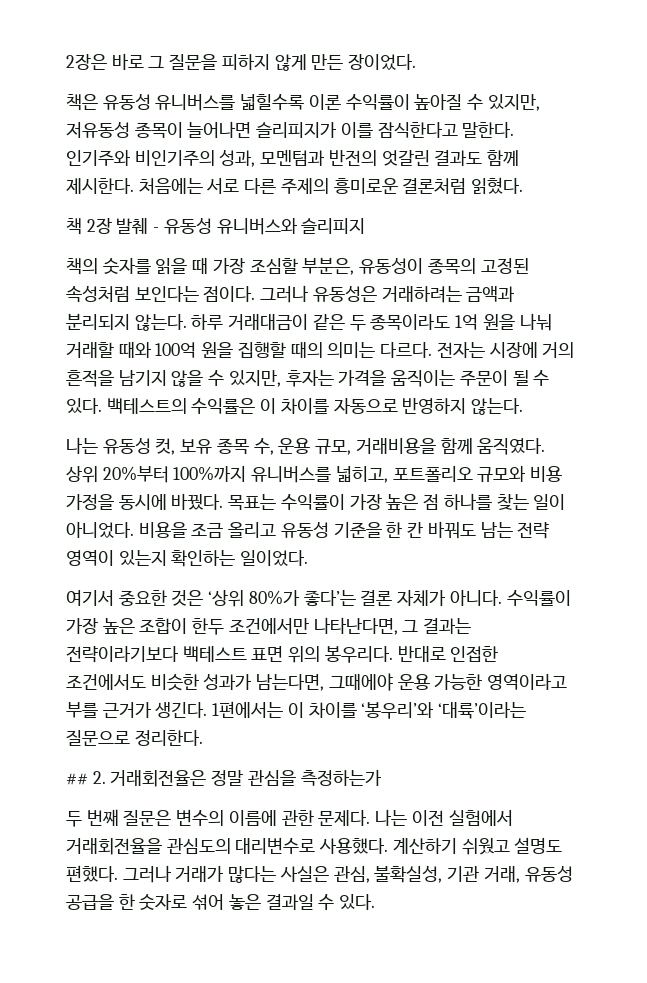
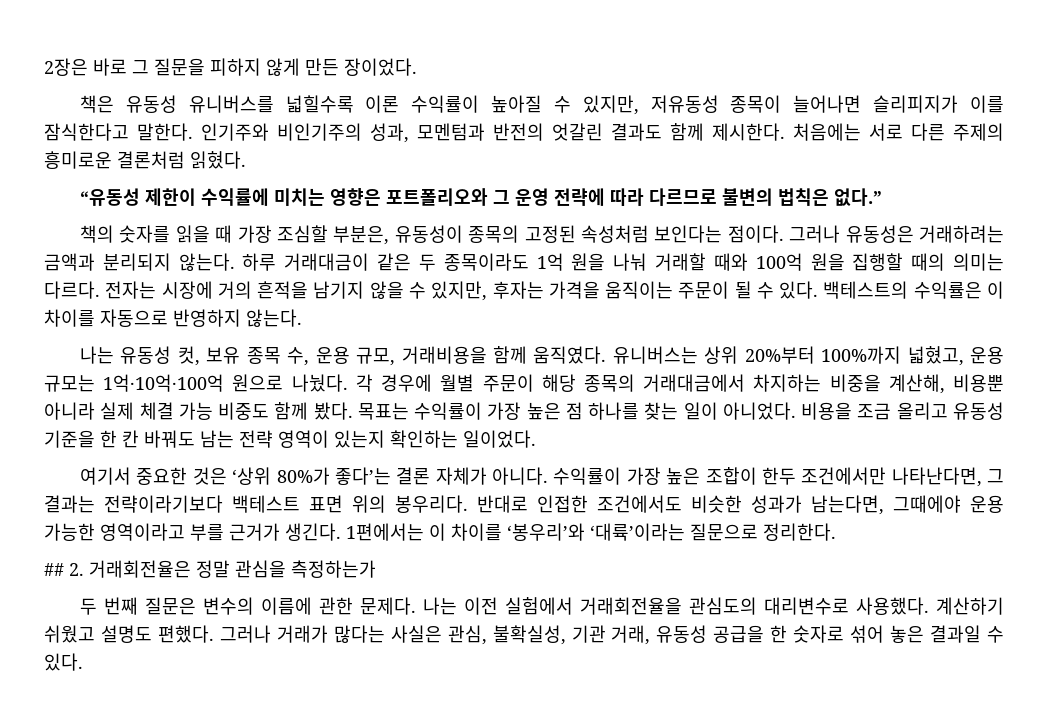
[66,218,366,235] 책 2장 발췌 - 유동성 유니버스와 슬리피지 -> [80,188,883,206] “유동성 제한이 수익률에 미치는 영향은 포트폴리오와 그 운영 전략에 따라 다르므로 불변의 법칙은 없다.”
(546, 446) none -> [612,346,698,364] 유니버스는
[251,466,563,483] [66,493,224,510] 유니버스를 넓히고, 포트폴리오 규모와 비용 가정을 동시에 바꿨다. -> [907,346,1004,366] [44,374,1004,394] [44,402,353,420] 넓혔고, 운용 규모는 1억·10억·100억 원으로 나눴다. 각 경우에 월별 주문이 해당 종목의 거래대금에서 차지하는 비중을 계산해, 비용뿐 아니라 실제 체결 가능 비중도 함께 봤다.

